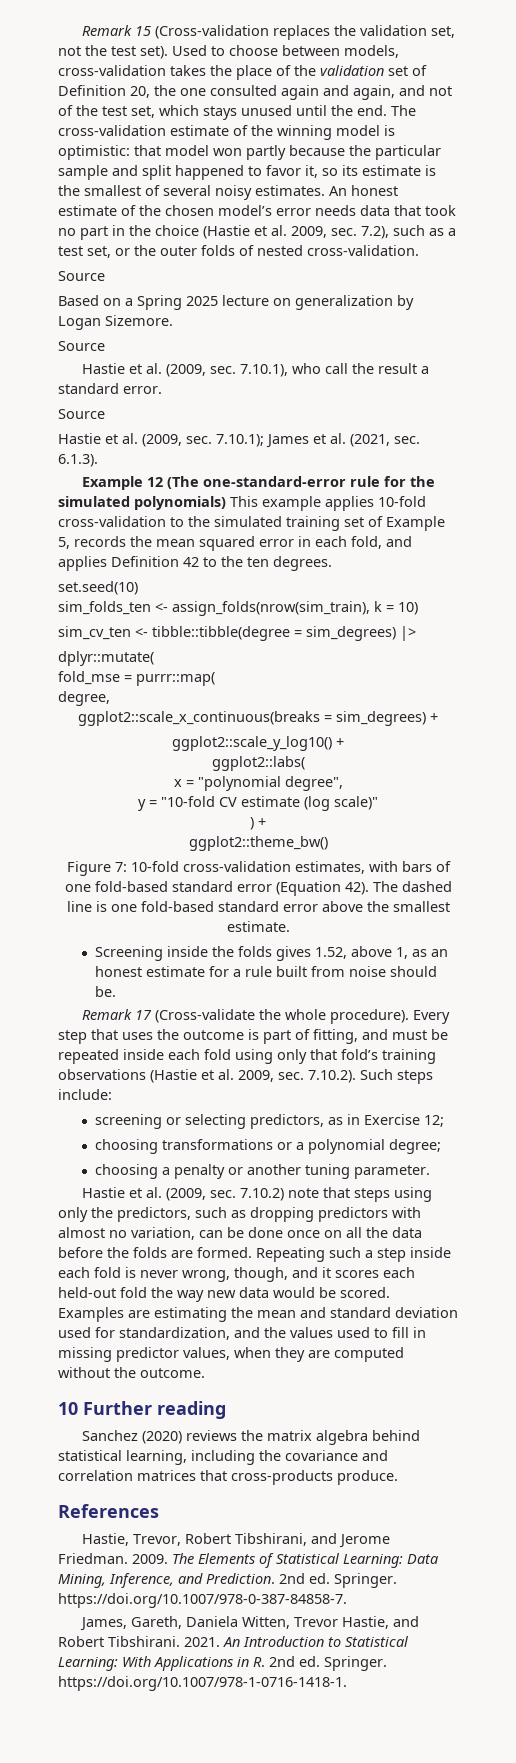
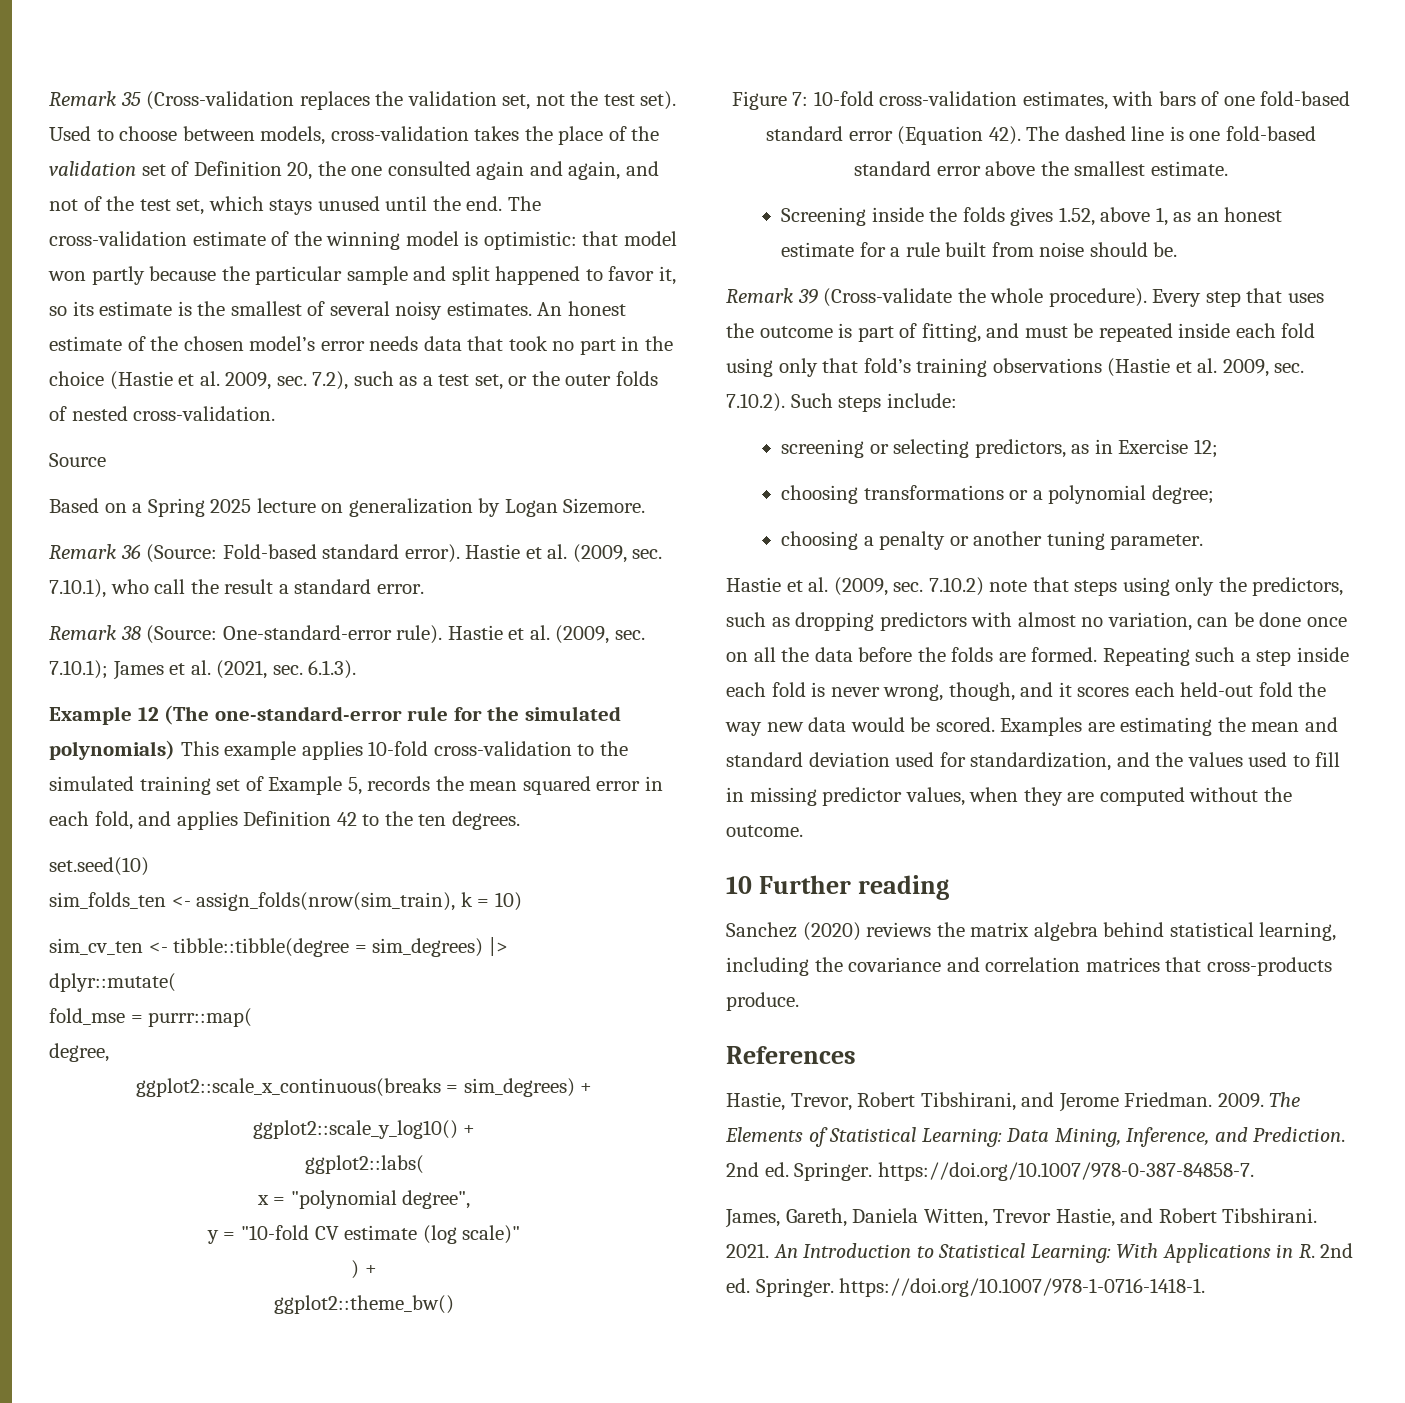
[82,25,152,36] Remark 15 -> [49,91,141,106] Remark 35
[58,341,105,351] Source // -> [49,544,460,563] Remark 36 (Source: Fold-based standard error).
[58,409,105,419] Source // -> [49,625,443,644] Remark 38 (Source: One-standard-error rule).
[135,1010,153,1020] 17 -> [797,289,818,304] 39

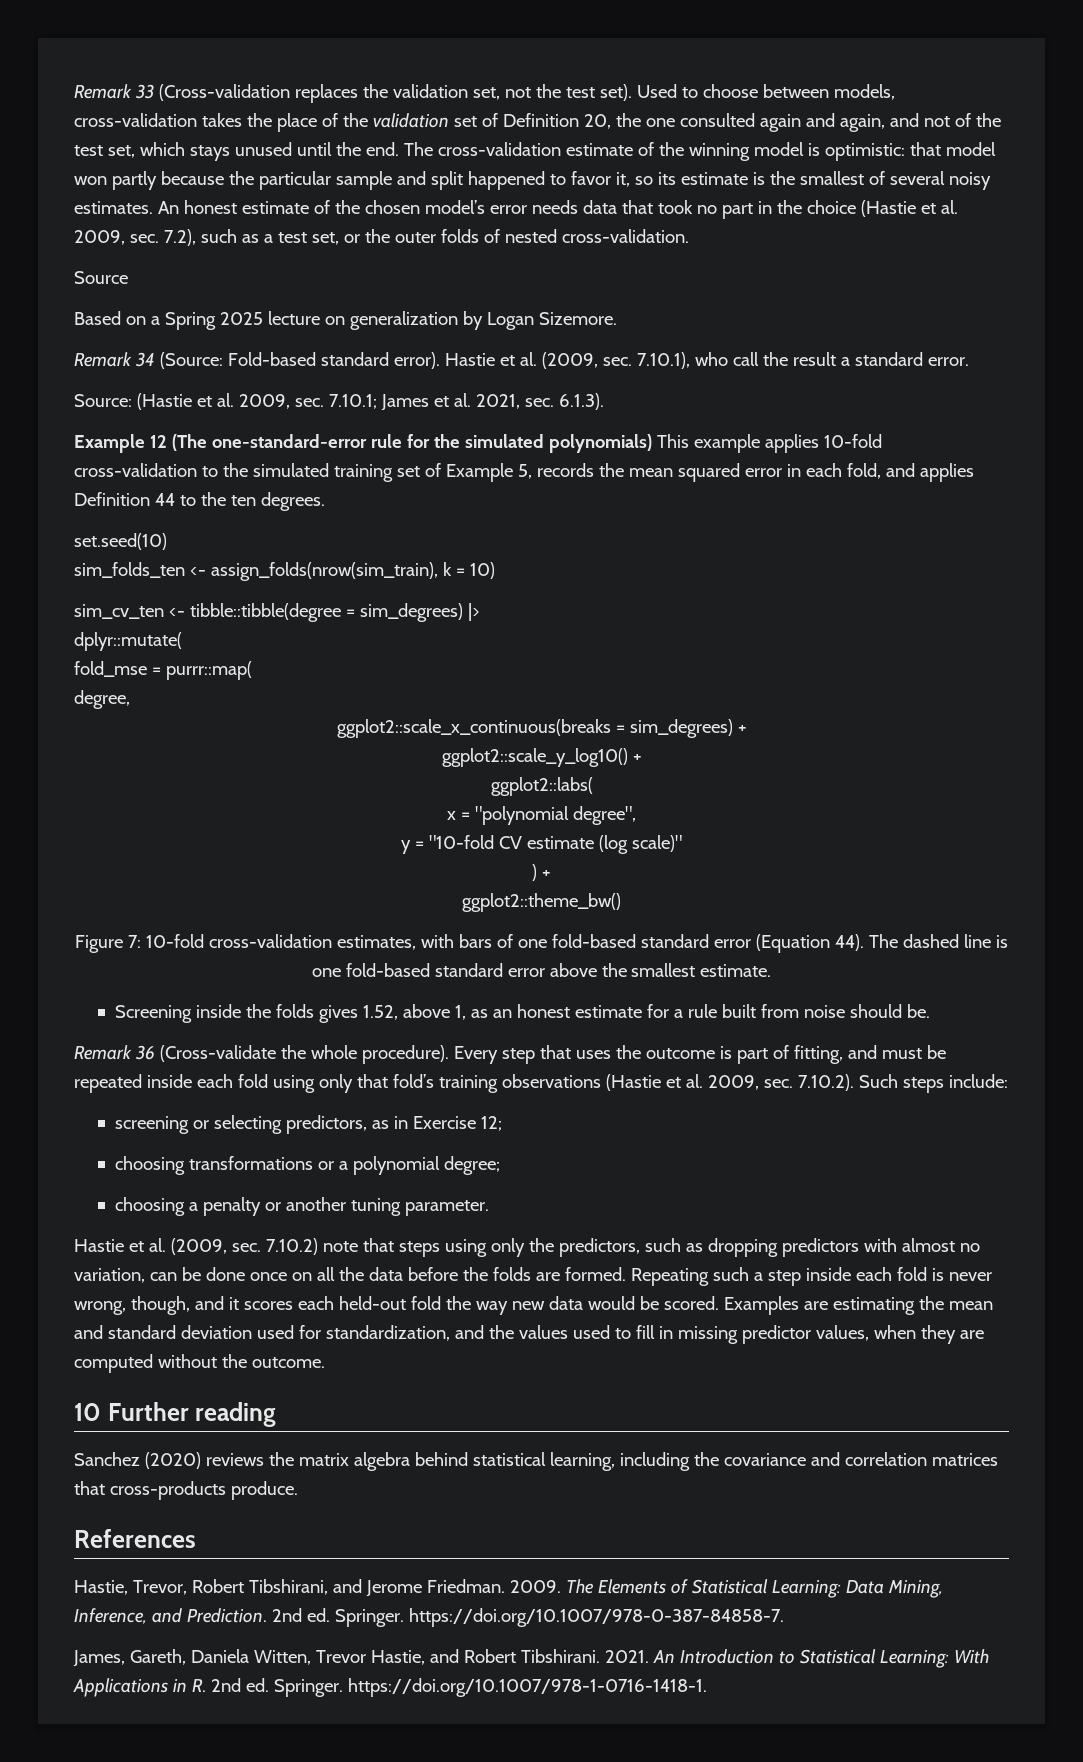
[49,91,141,106] Remark 35 -> [74,84,154,99] Remark 33
[120,544,141,559] 36 -> [134,352,155,367] 34
[49,625,645,644] [49,660,108,679] Remark 38 (Source: One-standard-error rule). Hastie et al. (2009, sec. 7.10.1); -> [74,393,377,410] Source: (Hastie et al. 2009, sec. 7.10.1;
[216,660,268,679] (2021, -> [475,394,520,409] 2021,
[336,812,357,826] 42 -> [154,493,175,506] 44
[988,126,1021,145] 42). -> [834,934,864,951] 44).
[797,289,818,304] 39 -> [134,1045,155,1060] 36

